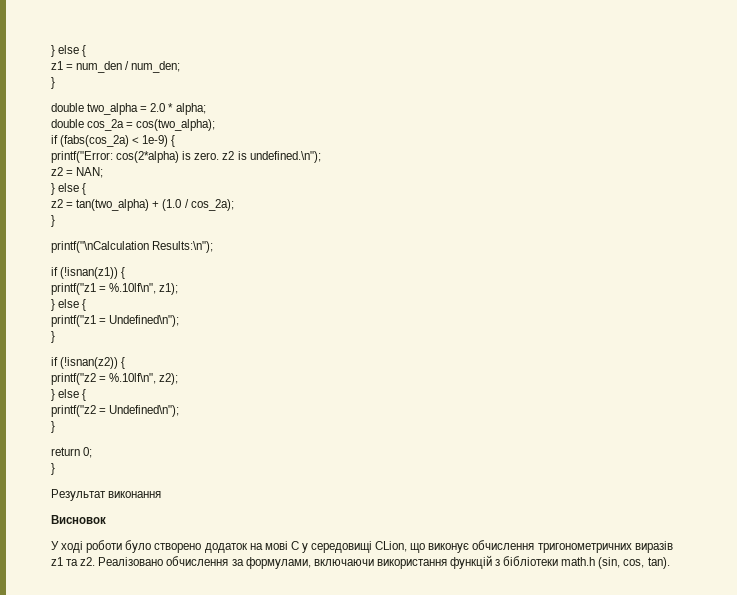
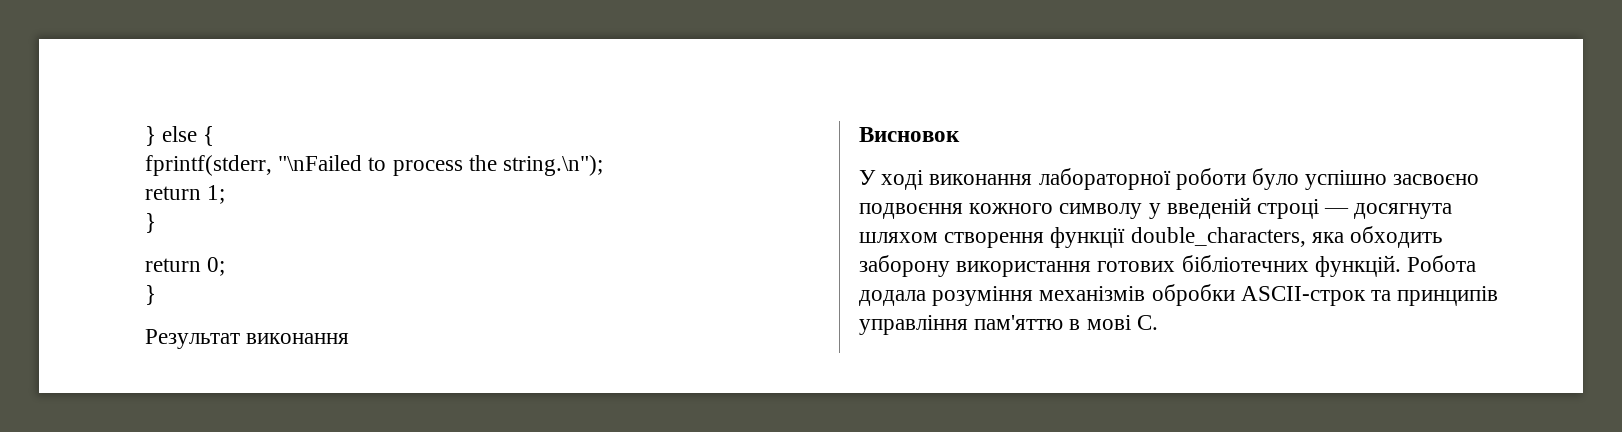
[51,45,87,57] [51,61,181,73] [51,77,55,89] [51,103,206,115] [51,119,216,131] [51,135,176,147] [51,151,321,163] [51,167,104,178] [51,183,87,195] [51,199,234,211] [51,215,55,227] [51,241,214,253] [51,267,126,279] [51,283,179,295] [51,299,87,311] [51,315,180,327] [51,331,55,343] [51,357,126,369] [51,373,179,385] [51,389,87,401] [51,405,180,417] } else { // z1 = num_den / num_den; // } // double two_alpha = 2.0 * alpha; // double cos_2a = cos(two_alpha); // if (fabs(cos_2a) < 1e-9) { // printf("Error: cos(2*alpha) is zero. z2 is undefined.\n"); // z2 = NAN; // } else { // z2 = tan(two_alpha) + (1.0 / cos_2a); // } // printf("\nCalculation Results:\n"); // if (!isnan(z1)) { // printf("z1 = %.10lf\n", z1); // } else { // printf("z1 = Undefined\n"); // } // if (!isnan(z2)) { // printf("z2 = %.10lf\n", z2); // } else { // printf("z2 = Undefined\n"); -> [145,126,215,146] [145,155,604,176] [145,185,226,204] } else { // fprintf(stderr, "\nFailed to process the string.\n"); // return 1;
[86,540,673,553] [51,555,670,569] роботи було створено додаток на мові С у середовищі CLion, що виконує обчислення тригонометричних виразів z1 та z2. Реалізовано обчислення за формулами, включаючи використання функцій з бібліотеки math.h (sin, cos, tan). -> [929,168,1480,190] [859,197,1453,219] [859,226,1443,248] [859,255,1477,277] [859,284,1499,306] [859,315,1158,335] виконання лабораторної роботи було успішно засвоєно подвоєння кожного символу у введеній строці — досягнута шляхом створення функції double_characters, яка обходить заборону використання готових бібліотечних функцій. Робота додала розуміння механізмів обробки ASCII-строк та принципів управління пам'яттю в мові C.

